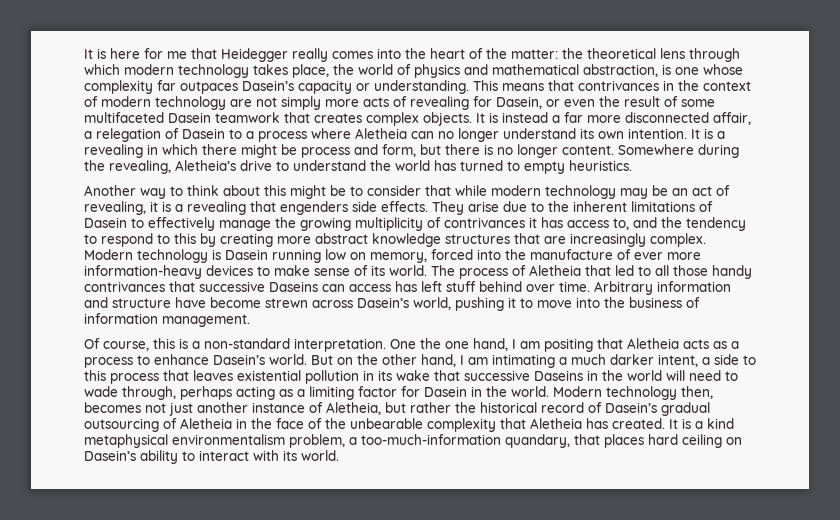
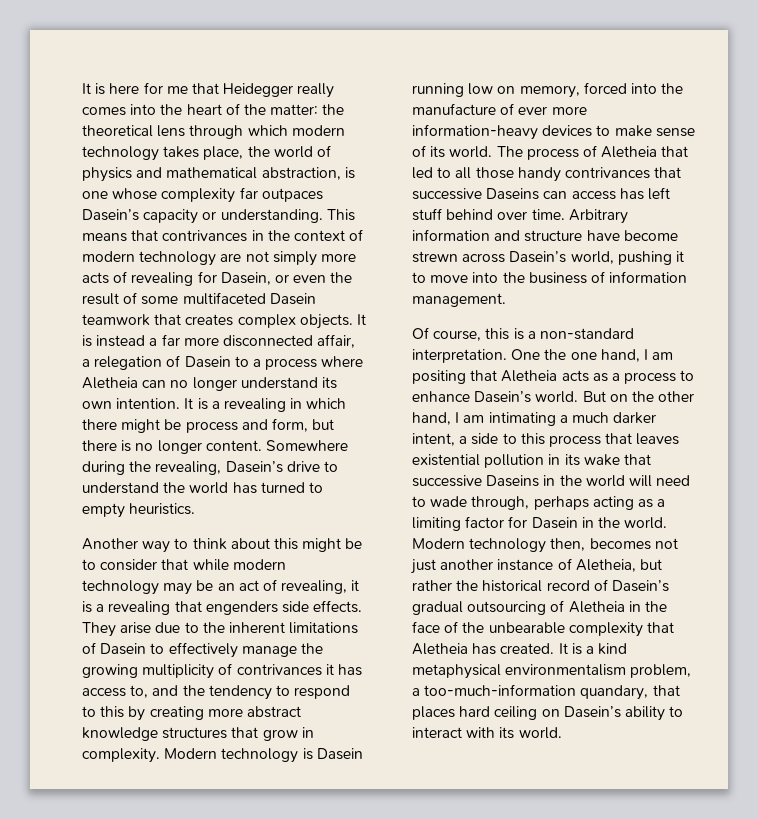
[175,160,236,171] Aletheia’s -> [225,461,283,473] Dasein’s
[544,233,706,247] are increasingly complex. -> [262,727,314,741] [82,748,160,763] grow in complexity.

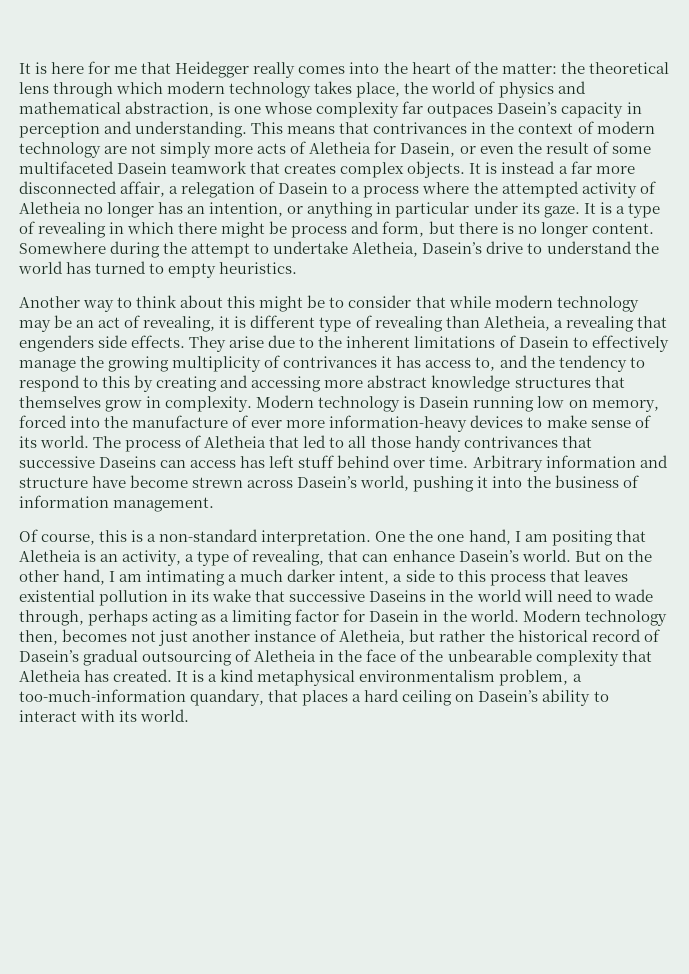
[202,211,217,220] or -> [626,102,642,114] [19,121,133,138] in perception and
[131,272,194,286] revealing -> [309,142,372,154] Aletheia
[82,377,337,391] [82,398,220,410] Aletheia can no longer understand its own intention. It is a -> [473,181,656,198] [19,201,660,218] [19,221,35,234] the attempted activity of Aletheia no longer has an intention, or anything in particular under its gaze. It is a type of
[155,461,222,475] revealing, -> [191,241,419,258] attempt to undertake Aletheia,
(92, 607) none -> [250,315,550,332] different type of revealing than Aletheia,
(204, 713) none -> [220,375,322,392] and accessing
(259, 732) none -> [19,396,101,408] themselves
[412,272,469,283] to move -> (489, 482) none
[561,370,695,384] acts as a process to -> [84,549,389,566] is an activity, a type of revealing, that can
(455, 713) none -> [352,694,362,702] a

